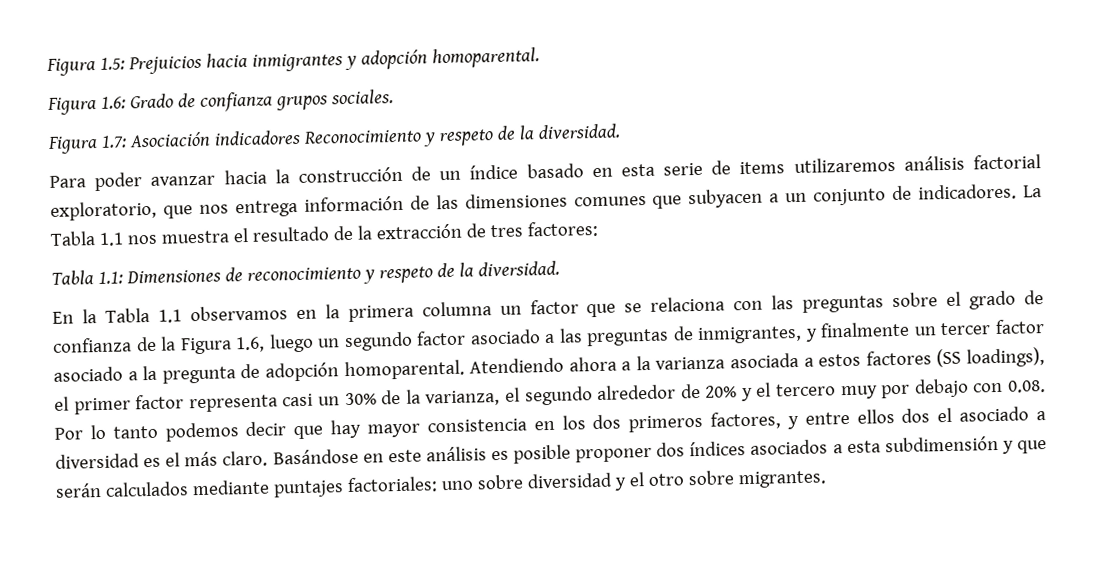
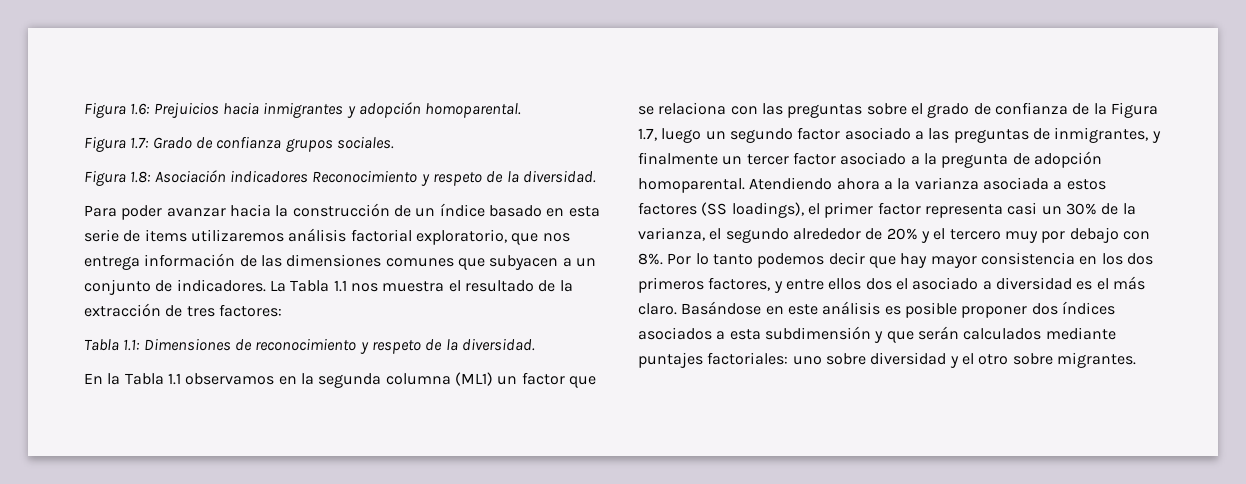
[46,57,125,76] Figura 1.5: -> [84,102,151,118] Figura 1.6:
[100,96,126,109] 1.6: -> [130,137,150,149] 1.7:
[100,135,127,148] 1.7: -> [130,171,152,183] 1.8:
[347,301,492,323] primera columna -> [318,372,493,388] segunda columna (ML1)
[235,336,266,353] 1.6, -> [638,128,657,141] 1.7,
[1007,380,1046,393] 0.08. -> [638,253,663,265] 8%.

